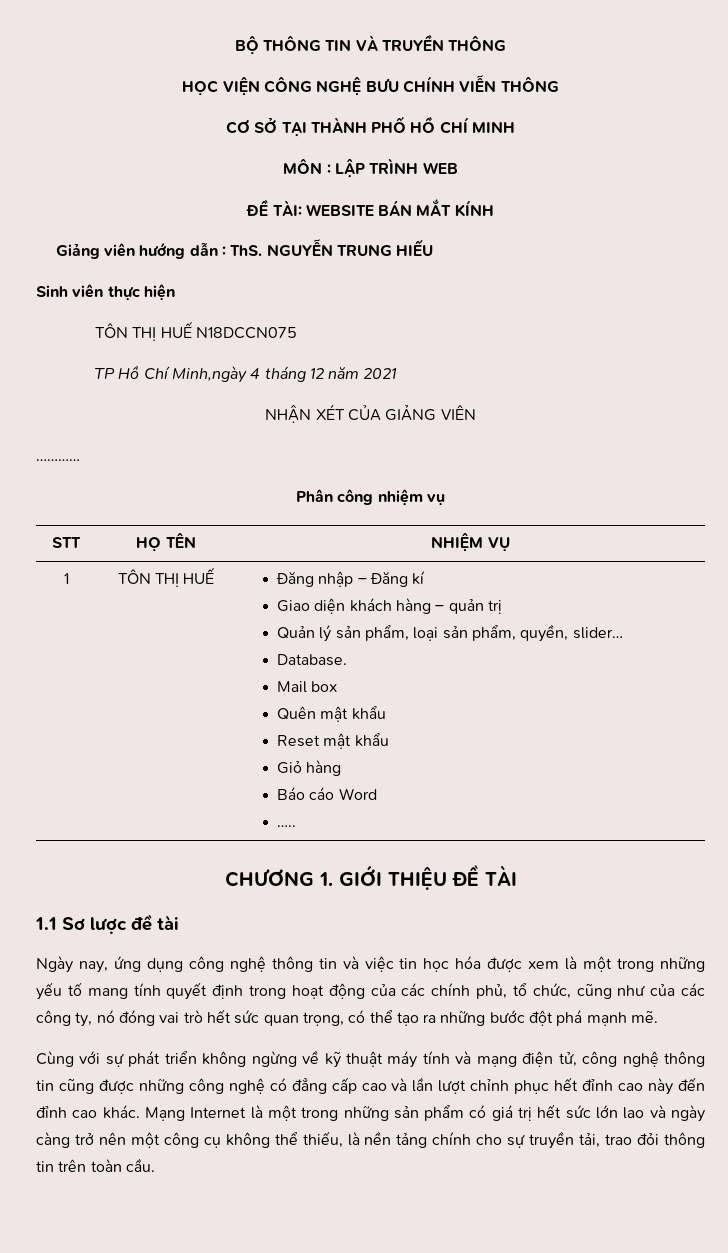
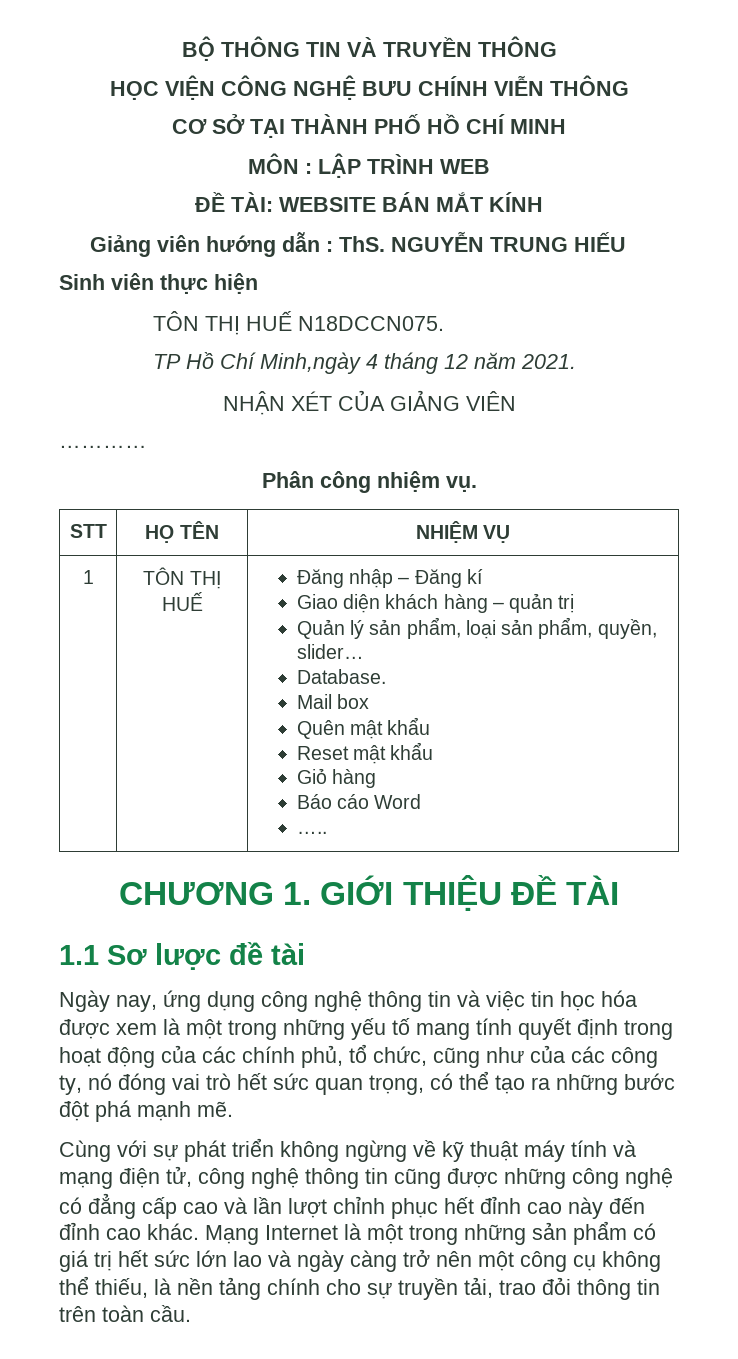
[195,327,297,339] N18DCCN075 -> [298,316,445,331] N18DCCN075.
[363,368,398,379] 2021 -> [521,354,577,369] 2021.
[426,494,445,506] vụ -> [445,476,477,492] vụ.

